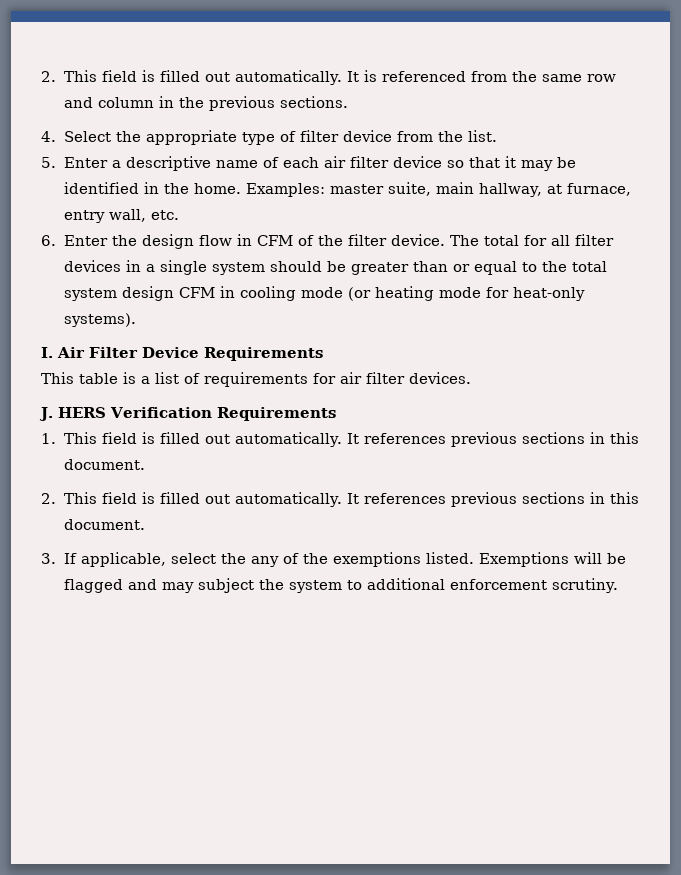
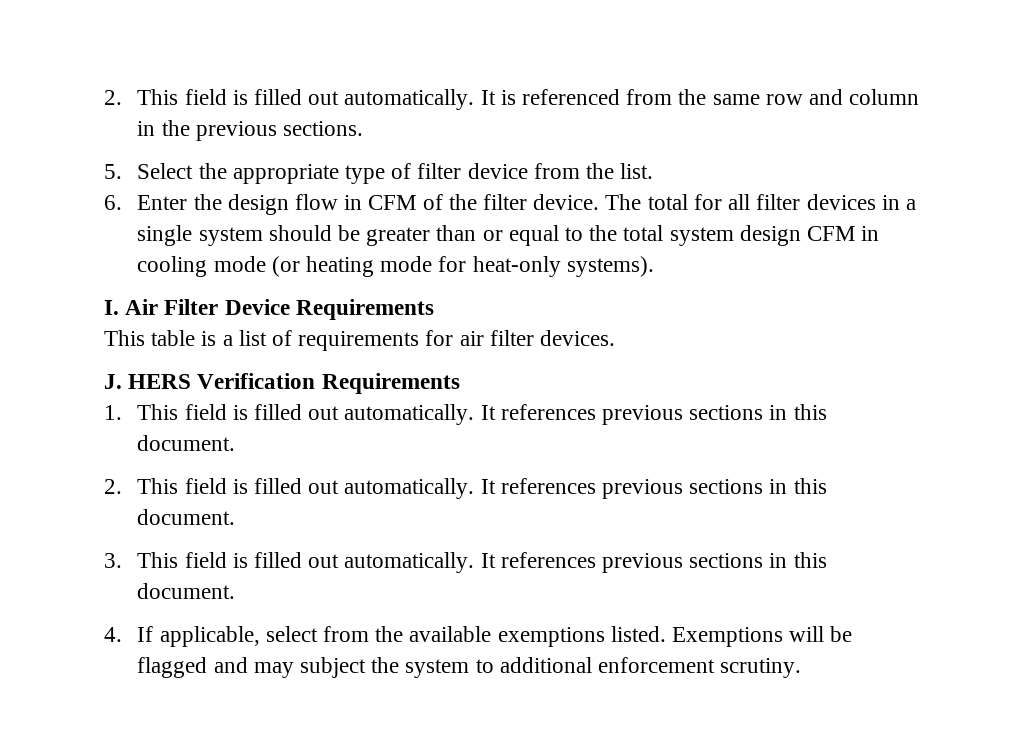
[41,131,56,142] 4. -> [104,164,122,179] 5.
[41,156,576,171] [63,182,632,197] [63,209,179,223] // 5. Enter a descriptive name of each air filter device so that it may be identified in the home. Examples: master suite, main hallway, at furnace, entry wall, etc. -> (654, 171) none
[63,552,328,567] If applicable, select the any of the -> [137,552,827,573] [137,583,236,599] [104,626,492,647] This field is filled out automatically. It references previous sections in this document. // 4. If applicable, select from the available

